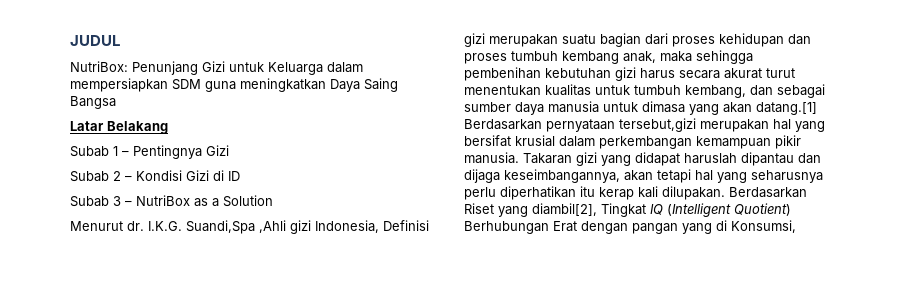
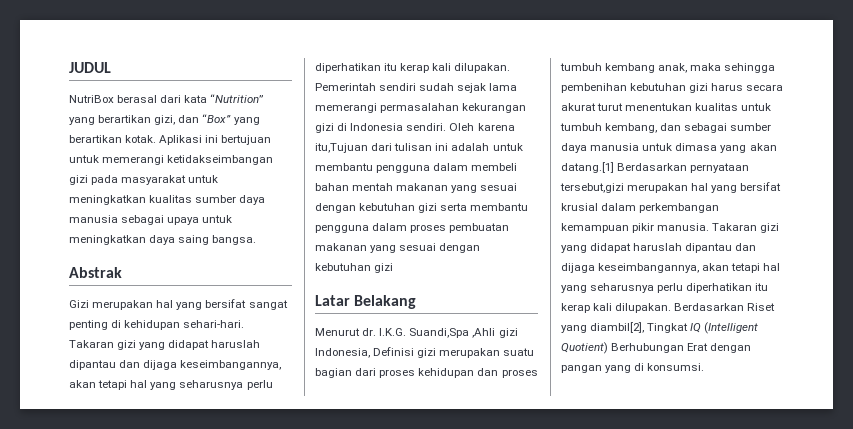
[70,61,363,75] [70,78,398,92] [70,96,116,109] [70,121,168,134] [70,145,229,159] [70,170,240,182] [70,195,273,207] NutriBox: Penunjang Gizi untuk Keluarga dalam mempersiapkan SDM guna meningkatkan Daya Saing Bangsa // Latar Belakang // Subab 1 – Pentingnya Gizi // Subab 2 – Kondisi Gizi di ID // Subab 3 – NutriBox as a Solution -> [69,94,264,103] [69,114,260,125] [69,135,272,145] [69,155,274,165] [69,175,219,185] [69,195,266,205] [69,215,233,225] [69,235,257,245] [69,267,122,278] [69,299,288,310] [69,320,245,330] [69,340,261,350] [69,360,282,370] [69,380,273,390] [315,63,511,73] [315,83,518,93] [315,103,527,113] [315,123,515,133] [315,143,523,153] [315,163,518,173] [315,183,518,193] [315,203,529,213] [315,223,510,233] [315,243,481,253] [315,263,394,273] [315,295,417,309] NutriBox berasal dari kata “Nutrition” yang berartikan gizi, dan “Box” yang berartikan kotak. Aplikasi ini bertujuan untuk memerangi ketidakseimbangan gizi pada masyarakat untuk meningkatkan kualitas sumber daya manusia sebagai upaya untuk meningkatkan daya saing bangsa. // Abstrak // Gizi merupakan hal yang bersifat sangat penting di kehidupan sehari-hari. Takaran gizi yang didapat haruslah dipantau dan dijaga keseimbangannya, akan tetapi hal yang seharusnya perlu diperhatikan itu kerap kali dilupakan. Pemerintah sendiri sudah sejak lama memerangi permasalahan kekurangan gizi di Indonesia sendiri. Oleh karena itu,Tujuan dari tulisan ini adalah untuk membantu pengguna dalam membeli bahan mentah makanan yang sesuai dengan kebutuhan gizi serta membantu pengguna dalam proses pembuatan makanan yang sesuai dengan kebutuhan gizi // Latar Belakang
[731,220,796,233] Konsumsi, -> [647,363,705,371] konsumsi.

